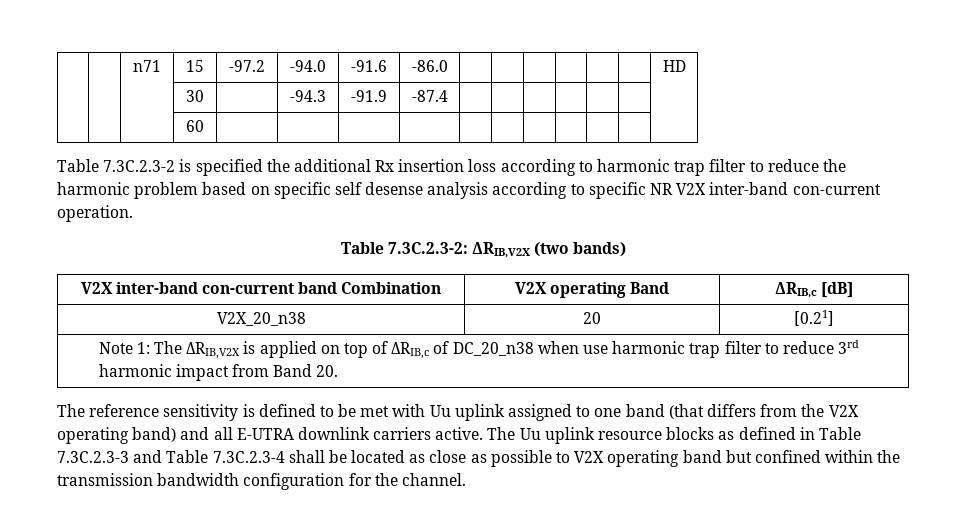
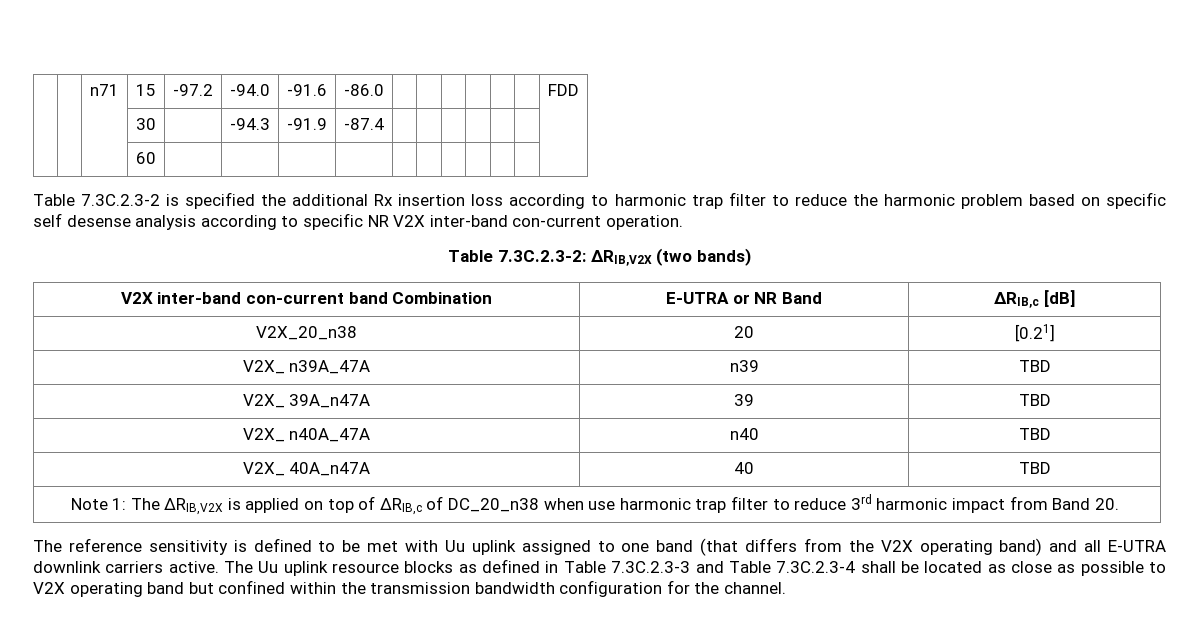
[662,60,686,72] HD -> [548,84,579,96] FDD
[514,282,626,298] V2X operating -> [666,292,778,304] E-UTRA or NR
(834, 318) none -> [242,360,371,374] [729,360,759,372] [1018,360,1051,372] [242,394,371,408] [734,394,755,406] [1018,394,1051,406] [242,428,371,442] [729,428,759,440] [1018,428,1051,440] [242,462,371,476] [734,462,755,474] [1018,462,1051,474] // V2X_ n39A_47A | n39 | TBD // V2X_ 39A_n47A | 39 | TBD // V2X_ n40A_47A | n40 | TBD // V2X_ 40A_n47A | 40 | TBD

